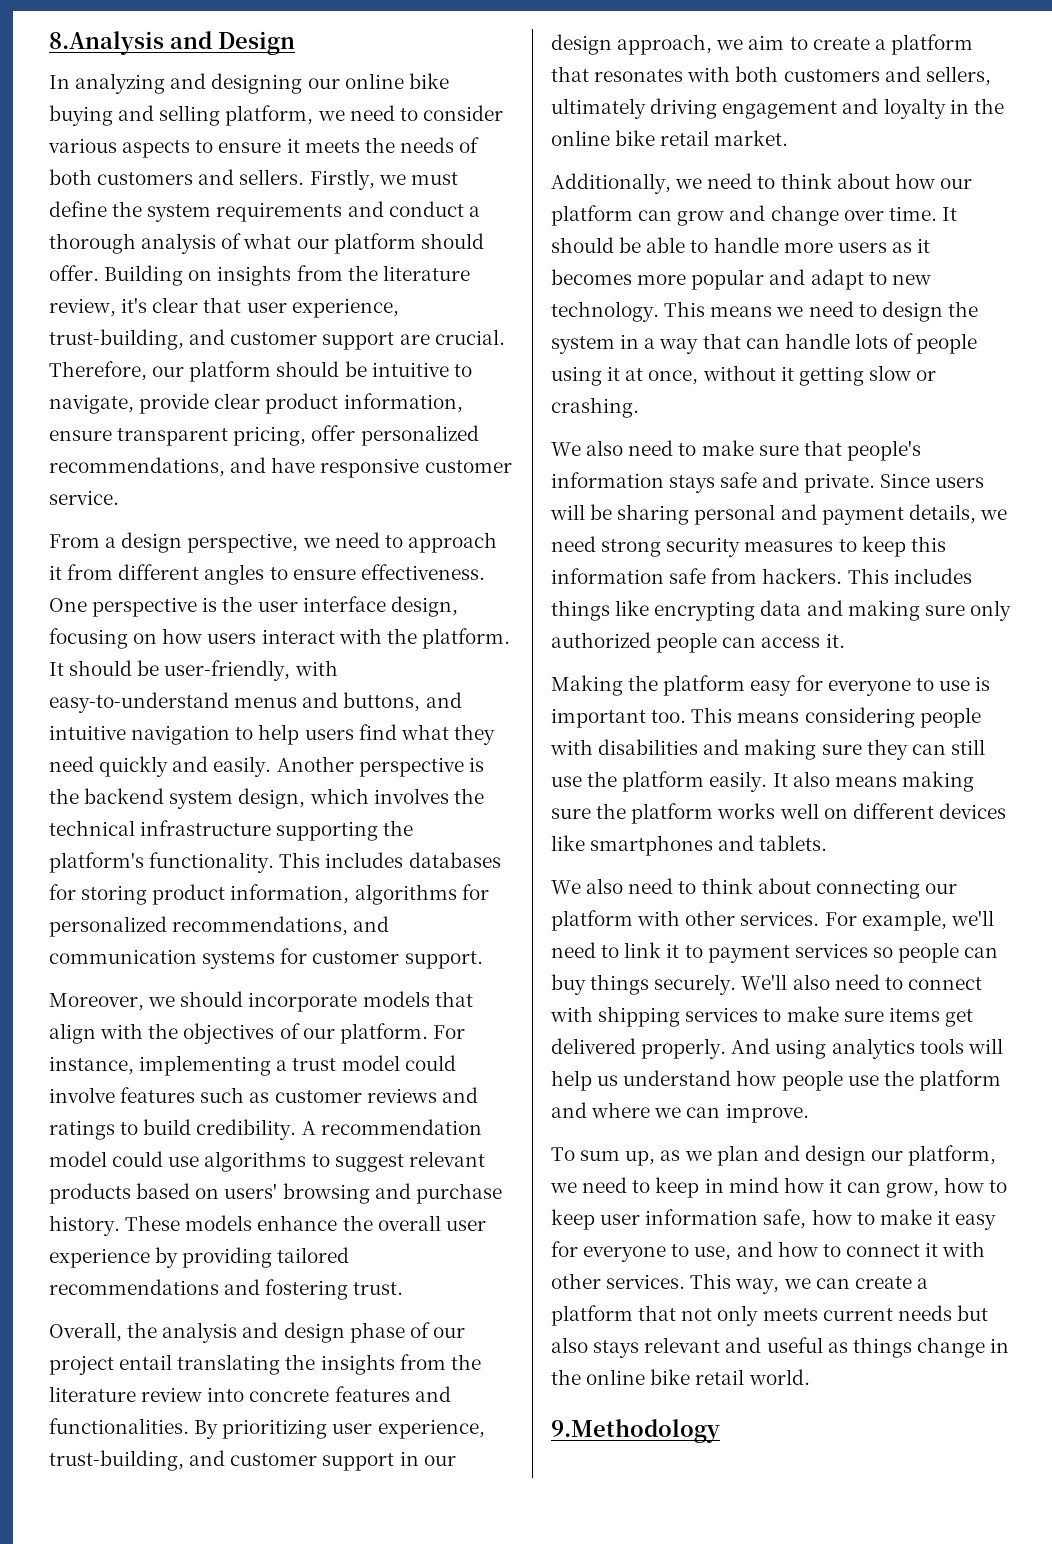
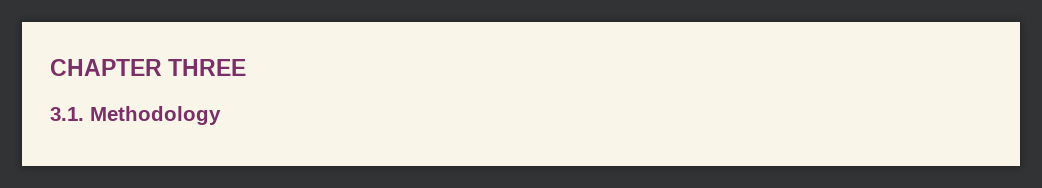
[49,31,295,55] [49,73,449,94] [49,105,503,126] [48,137,480,158] [49,169,458,190] [49,201,480,222] [49,233,484,254] [49,265,470,286] [49,297,399,318] [49,329,505,350] [49,361,472,382] [49,393,463,414] [49,425,479,446] [49,457,512,478] [49,490,119,505] [49,532,497,553] [49,564,485,585] [49,596,458,617] [49,628,510,649] [49,660,338,681] [49,692,462,713] [49,724,495,745] [49,756,484,777] [49,788,484,809] [49,820,414,841] [49,852,501,873] [49,884,489,905] [49,916,390,937] [49,948,483,969] [49,991,473,1012] [49,1023,465,1044] [49,1055,456,1076] [49,1087,478,1103] [49,1119,482,1140] [49,1151,485,1172] [49,1183,502,1204] [49,1215,486,1236] [49,1247,350,1268] [49,1279,404,1300] [49,1322,465,1343] [49,1354,481,1375] [49,1386,451,1402] [49,1418,485,1439] [49,1450,456,1471] [551,34,973,55] [551,66,991,86] [551,98,1004,119] [551,130,789,146] [551,173,972,194] [551,205,957,226] [551,237,931,253] [551,269,931,290] [551,301,978,322] [551,333,978,354] [551,365,937,386] [551,397,639,418] [551,440,921,461] [551,472,984,493] [550,504,1007,525] [551,536,946,557] [551,568,972,584] [551,600,1011,621] [551,632,845,653] [551,675,991,696] [551,707,981,728] [550,739,985,760] [551,771,974,792] [551,803,1006,824] [551,835,828,856] [551,878,957,899] [551,910,994,931] [551,942,999,963] [551,974,982,995] [550,1006,973,1027] [551,1038,1003,1059] [551,1070,1001,1091] [551,1102,809,1123] [551,1145,997,1166] [550,1177,1008,1198] [551,1209,997,1230] [551,1241,986,1262] [551,1273,928,1294] [551,1305,988,1326] [551,1337,1010,1358] [551,1369,810,1385] [551,1419,720,1443] 8.Analysis and Design // In analyzing and designing our online bike buying and selling platform, we need to consider various aspects to ensure it meets the needs of both customers and sellers. Firstly, we must define the system requirements and conduct a thorough analysis of what our platform should offer. Building on insights from the literature review, it's clear that user experience, trust-building, and customer support are crucial. Therefore, our platform should be intuitive to navigate, provide clear product information, ensure transparent pricing, offer personalized recommendations, and have responsive customer service. // From a design perspective, we need to approach it from different angles to ensure effectiveness. One perspective is the user interface design, focusing on how users interact with the platform. It should be user-friendly, with easy-to-understand menus and buttons, and intuitive navigation to help users find what they need quickly and easily. Another perspective is the backend system design, which involves the technical infrastructure supporting the platform's functionality. This includes databases for storing product information, algorithms for personalized recommendations, and communication systems for customer support. // Moreover, we should incorporate models that align with the objectives of our platform. For instance, implementing a trust model could involve features such as customer reviews and ratings to build credibility. A recommendation model could use algorithms to suggest relevant products based on users' browsing and purchase history. These models enhance the overall user experience by providing tailored recommendations and fostering trust. // Overall, the analysis and design phase of our project entail translating the insights from the literature review into concrete features and functionalities. By prioritizing user experience, trust-building, and customer support in our design approach, we aim to create a platform that resonates with both customers and sellers, ultimately driving engagement and loyalty in the online bike retail market. // Additionally, we need to think about how our platform can grow and change over time. It should be able to handle more users as it becomes more popular and adapt to new technology. This means we need to design the system in a way that can handle lots of people using it at once, without it getting slow or crashing. // We also need to make sure that people's information stays safe and private. Since users will be sharing personal and payment details, we need strong security measures to keep this information safe from hackers. This includes things like encrypting data and making sure only authorized people can access it. // Making the platform easy for everyone to use is important too. This means considering people with disabilities and making sure they can still use the platform easily. It also means making sure the platform works well on different devices like smartphones and tablets. // We also need to think about connecting our platform with other services. For example, we'll need to link it to payment services so people can buy things securely. We'll also need to connect with shipping services to make sure items get delivered properly. And using analytics tools will help us understand how people use the platform and where we can improve. // To sum up, as we plan and design our platform, we need to keep in mind how it can grow, how to keep user information safe, how to make it easy for everyone to use, and how to connect it with other services. This way, we can create a platform that not only meets current needs but also stays relevant and useful as things change in the online bike retail world. // 9.Methodology -> [50,59,247,76] [50,106,221,125] CHAPTER THREE // 3.1. Methodology

